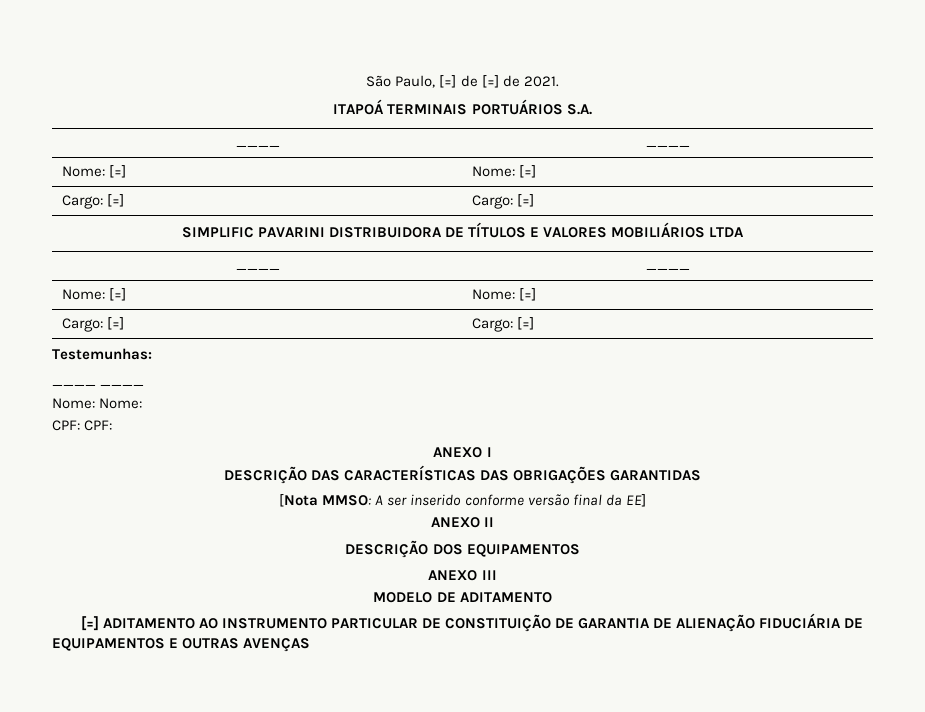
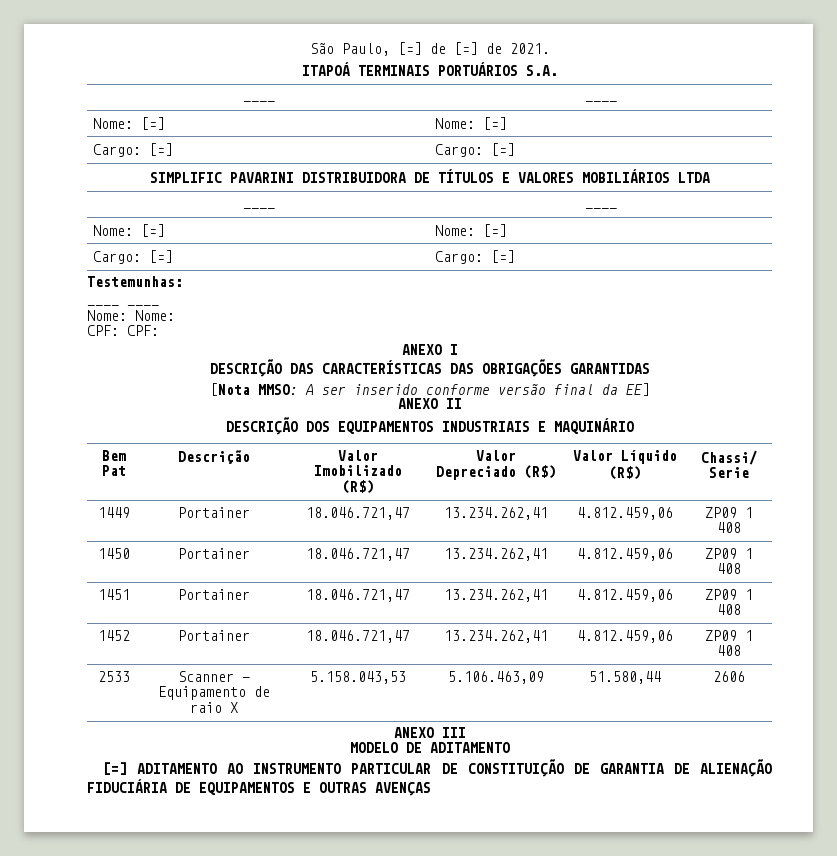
(580, 550) none -> [441,418,634,434] [101,450,126,461] [101,465,126,476] [178,450,250,464] [338,450,378,461] [314,465,402,476] [342,480,374,494] [475,450,516,461] [435,465,556,480] [573,450,677,464] [609,466,641,480] [701,450,757,465] [709,467,749,478] [97,507,130,518] [178,507,250,518] [306,507,410,520] [443,507,548,520] [577,507,673,520] [705,507,753,518] [717,522,741,533] [97,548,130,559] [178,548,250,559] [306,548,410,561] [443,548,548,561] [577,548,673,561] [705,548,753,559] [717,563,741,574] [97,589,130,600] [178,589,250,600] [306,589,410,602] [443,589,548,602] [577,589,673,602] [705,589,753,600] [717,604,741,615] [97,630,130,641] [178,630,250,641] [306,630,410,643] [443,630,548,643] [577,630,673,643] [705,630,753,641] [717,645,741,656] [97,671,130,682] [178,671,250,682] [158,686,270,700] [190,702,238,713] [310,671,406,684] [447,671,544,684] [589,671,661,684] [713,671,745,682] INDUSTRIAIS E MAQUINÁRIO // Bem Pat | Descrição | Valor Imobilizado (R$) | Valor Depreciado (R$) | Valor Líquido (R$) | Chassi/ Serie // 1449 | Portainer | 18.046.721,47 | 13.234.262,41 | 4.812.459,06 | ZP09 1 408 // 1450 | Portainer | 18.046.721,47 | 13.234.262,41 | 4.812.459,06 | ZP09 1 408 // 1451 | Portainer | 18.046.721,47 | 13.234.262,41 | 4.812.459,06 | ZP09 1 408 // 1452 | Portainer | 18.046.721,47 | 13.234.262,41 | 4.812.459,06 | ZP09 1 408 // 2533 | Scanner - Equipamento de raio X | 5.158.043,53 | 5.106.463,09 | 51.580,44 | 2606

